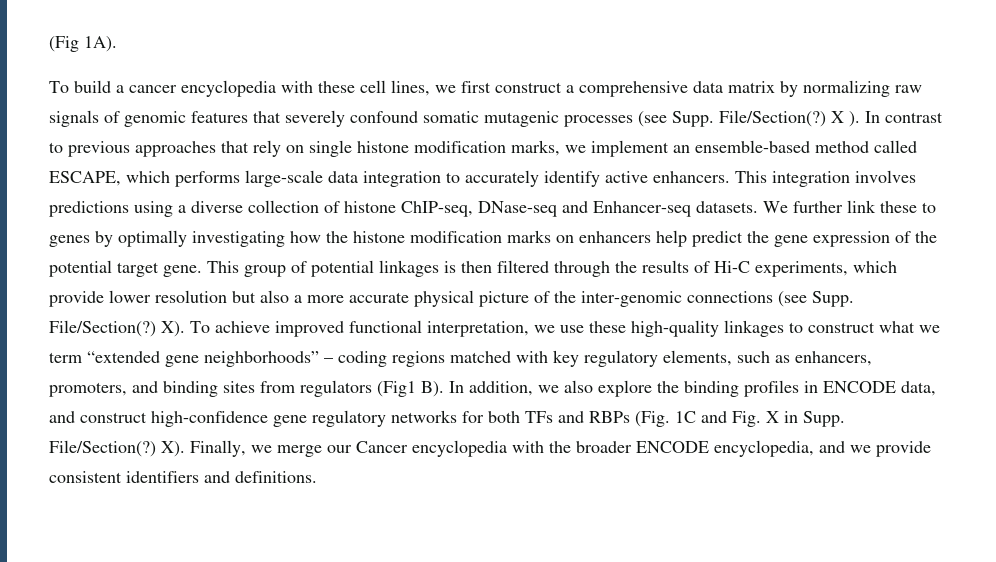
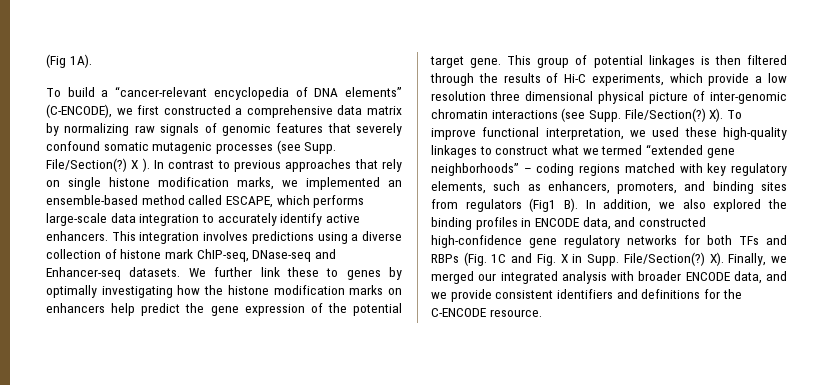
[129,80,430,97] cancer encyclopedia with these cell lines, -> [115,86,403,100] [46,104,112,118] “cancer-relevant encyclopedia of DNA elements” (C-ENCODE),
[495,82,562,93] construct -> [163,105,231,115] constructed
[591,140,669,157] implement -> [306,177,380,190] implemented
(396, 207) none -> [164,249,193,259] mark
[109,290,773,307] lower resolution but also a more accurate physical picture of the inter-genomic connections -> [755,73,787,83] [431,91,787,104] [431,109,558,119] a low resolution three dimensional physical picture of inter-genomic chromatin interactions
[215,321,344,337] achieve improved -> [431,128,476,140] improve
[560,325,584,333] use -> [652,127,680,137] used
[49,352,82,363] term -> [601,145,643,155] termed
[598,380,652,397] explore -> [713,199,762,212] explored
[80,412,147,423] construct -> [638,217,706,227] constructed
[277,440,571,457] merge our Cancer encyclopedia with the -> [431,271,634,284] merged our integrated analysis with
[714,440,814,457] encyclopedia, -> [733,271,762,284] data,
[235,471,317,483] definitions. -> [641,289,742,299] [431,308,542,317] definitions for the C-ENCODE resource.

